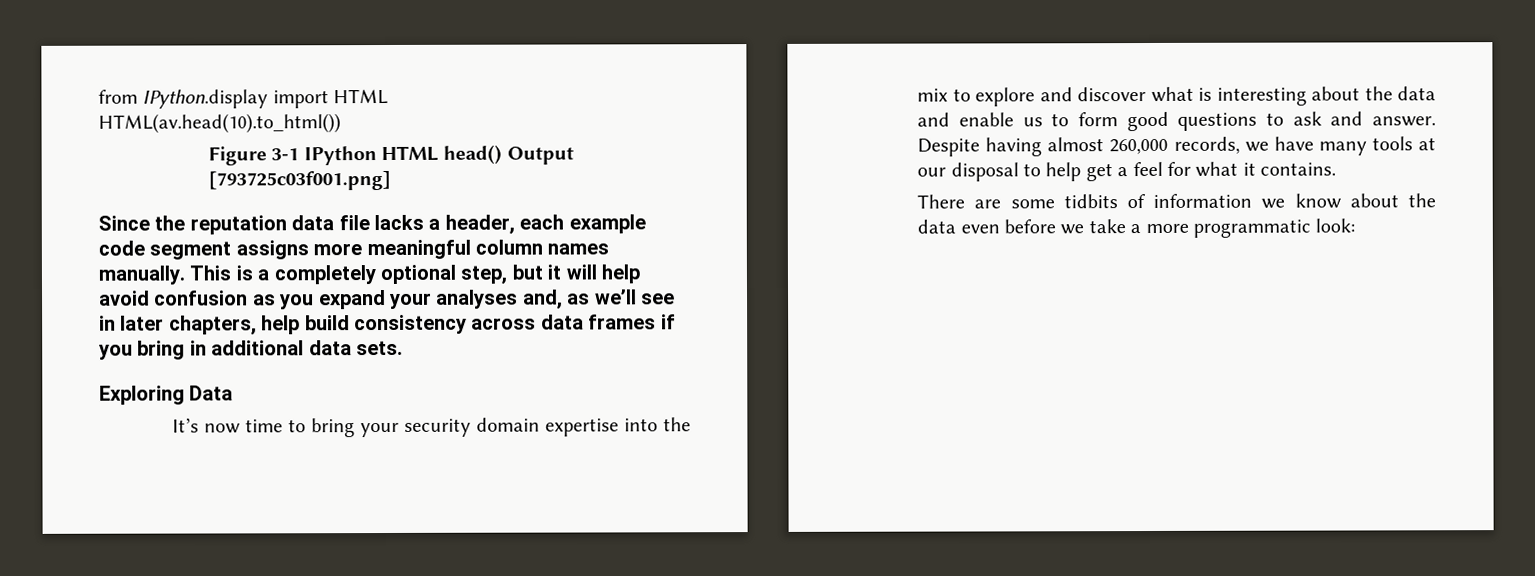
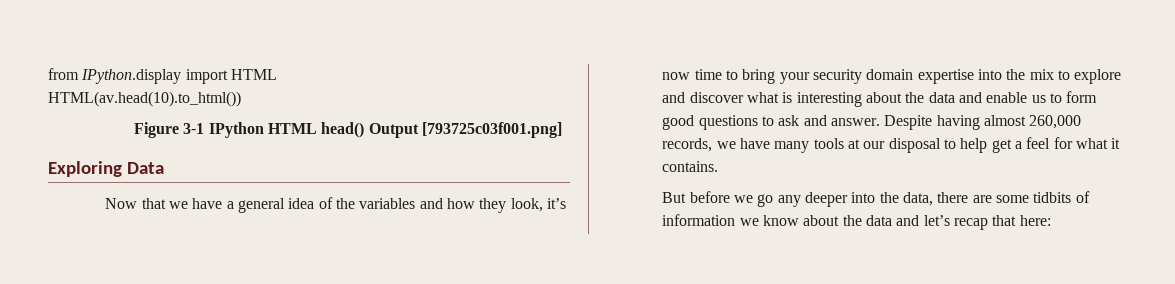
[98,214,646,235] [98,239,610,260] [98,264,640,285] [99,289,675,310] [99,314,676,336] [98,340,403,360] [99,385,234,405] [172,417,200,433] Since the reputation data file lacks a header, each example code segment assigns more meaningful column names manually. This is a completely optional step, but it will help avoid confusion as you expand your analyses and, as we’ll see in later chapters, help build consistency across data frames if you bring in additional data sets. // Exploring Data // It’s -> [48,161,164,177] [105,197,566,213] Exploring Data // Now that we have a general idea of the variables and how they look, it’s
[917,194,966,209] There -> [662,191,969,207] But before we go any deeper into the data, there
[960,218,1356,238] even before we take a more programmatic look: -> [896,215,1051,230] and let’s recap that here:

